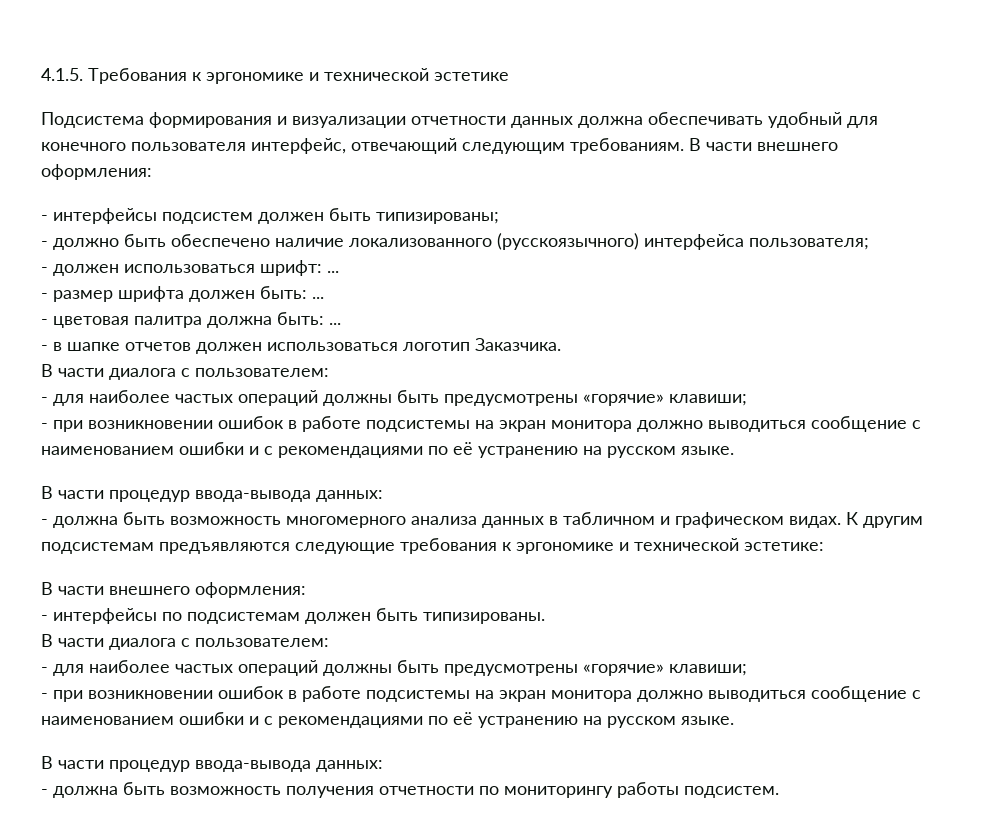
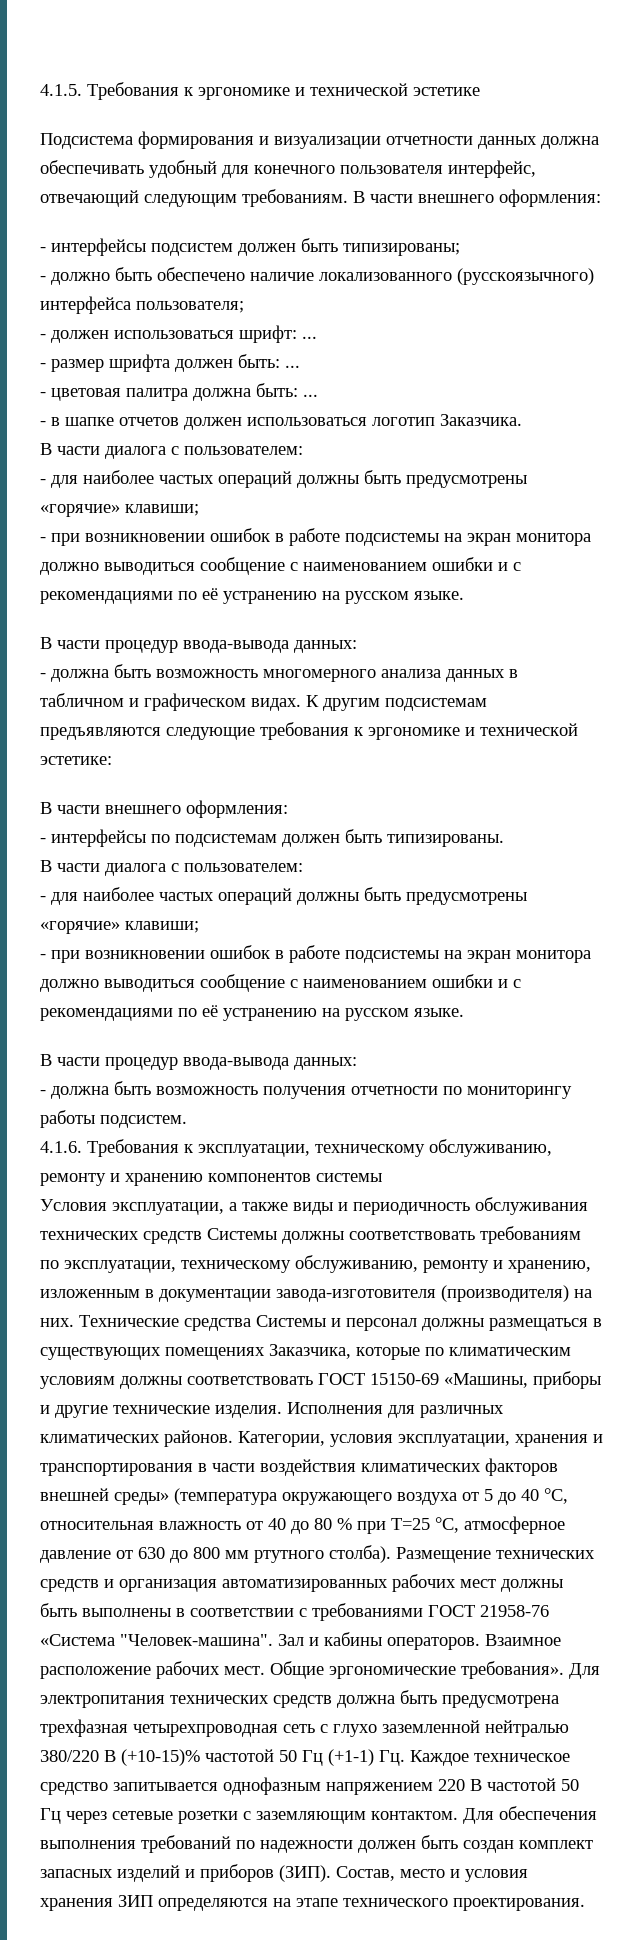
(779, 792) none -> [40,1139,552,1157] [40,1173,382,1186] [40,1197,588,1215] [40,1226,581,1244] [40,1255,591,1273] [40,1285,592,1302] [40,1315,602,1331] [40,1344,571,1360] [40,1371,601,1389] [40,1402,504,1418] [40,1430,603,1447] [40,1458,558,1476] [40,1488,568,1505] [40,1516,565,1534] [40,1545,595,1563] [40,1574,563,1592] [40,1603,549,1621] [40,1632,561,1650] [40,1661,600,1679] [40,1690,559,1708] [40,1719,569,1737] [40,1749,570,1766] [40,1777,579,1795] [40,1806,597,1824] [40,1835,593,1853] [40,1864,528,1882] [40,1895,585,1911] // 4.1.6. Требования к эксплуатации, техническому обслуживанию, ремонту и хранению компонентов системы // Условия эксплуатации, а также виды и периодичность обслуживания технических средств Системы должны соответствовать требованиям по эксплуатации, техническому обслуживанию, ремонту и хранению, изложенным в документации завода-изготовителя (производителя) на них. Технические средства Системы и персонал должны размещаться в существующих помещениях Заказчика, которые по климатическим условиям должны соответствовать ГОСТ 15150-69 «Машины, приборы и другие технические изделия. Исполнения для различных климатических районов. Категории, условия эксплуатации, хранения и транспортирования в части воздействия климатических факторов внешней среды» (температура окружающего воздуха от 5 до 40 °С, относительная влажность от 40 до 80 % при Т=25 °С, атмосферное давление от 630 до 800 мм ртутного столба). Размещение технических средств и организация автоматизированных рабочих мест должны быть выполнены в соответствии с требованиями ГОСТ 21958-76 «Система "Человек-машина". Зал и кабины операторов. Взаимное расположение рабочих мест. Общие эргономические требования». Для электропитания технических средств должна быть предусмотрена трехфазная четырехпроводная сеть с глухо заземленной нейтралью 380/220 В (+10-15)% частотой 50 Гц (+1-1) Гц. Каждое техническое средство запитывается однофазным напряжением 220 В частотой 50 Гц через сетевые розетки с заземляющим контактом. Для обеспечения выполнения требований по надежности должен быть создан комплект запасных изделий и приборов (ЗИП). Состав, место и условия хранения ЗИП определяются на этапе технического проектирования.

